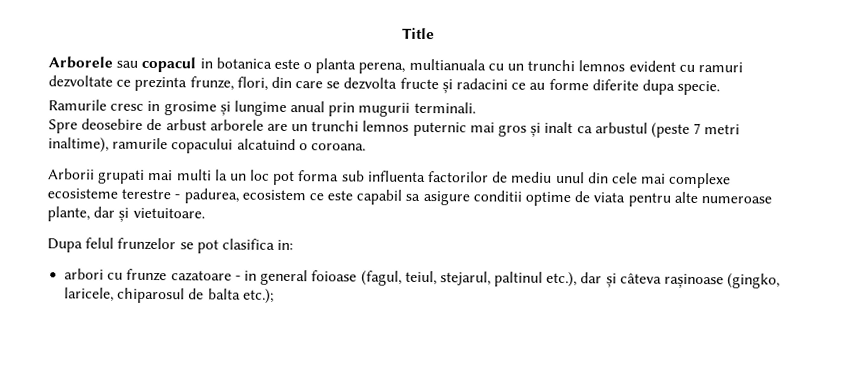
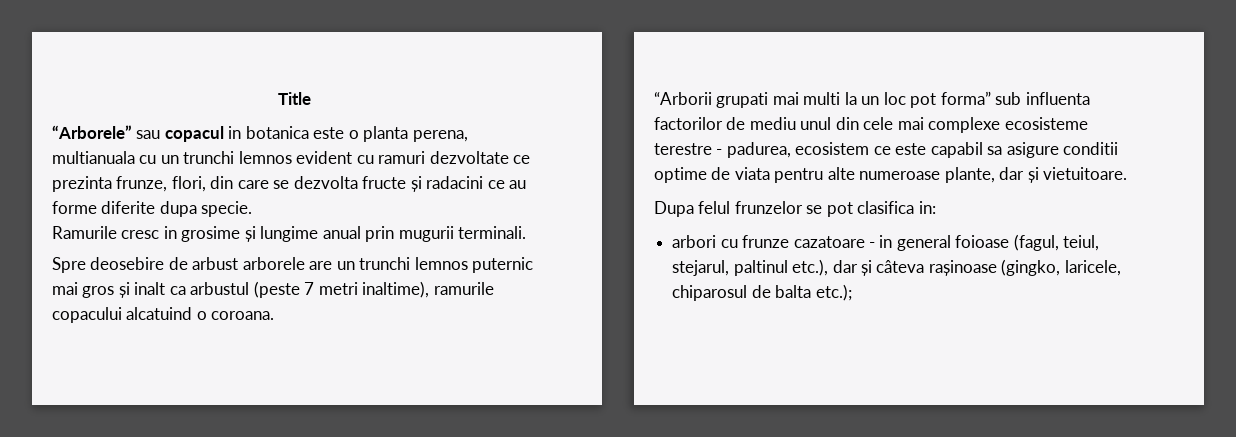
[48,56,113,69] Arborele -> [52,125,132,139] “Arborele”
[48,168,95,180] Arborii -> [654,92,712,105] “Arborii
[298,170,340,182] forma -> [940,91,991,105] forma”

